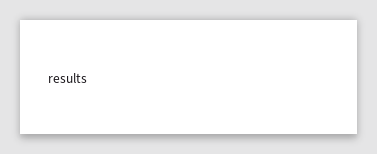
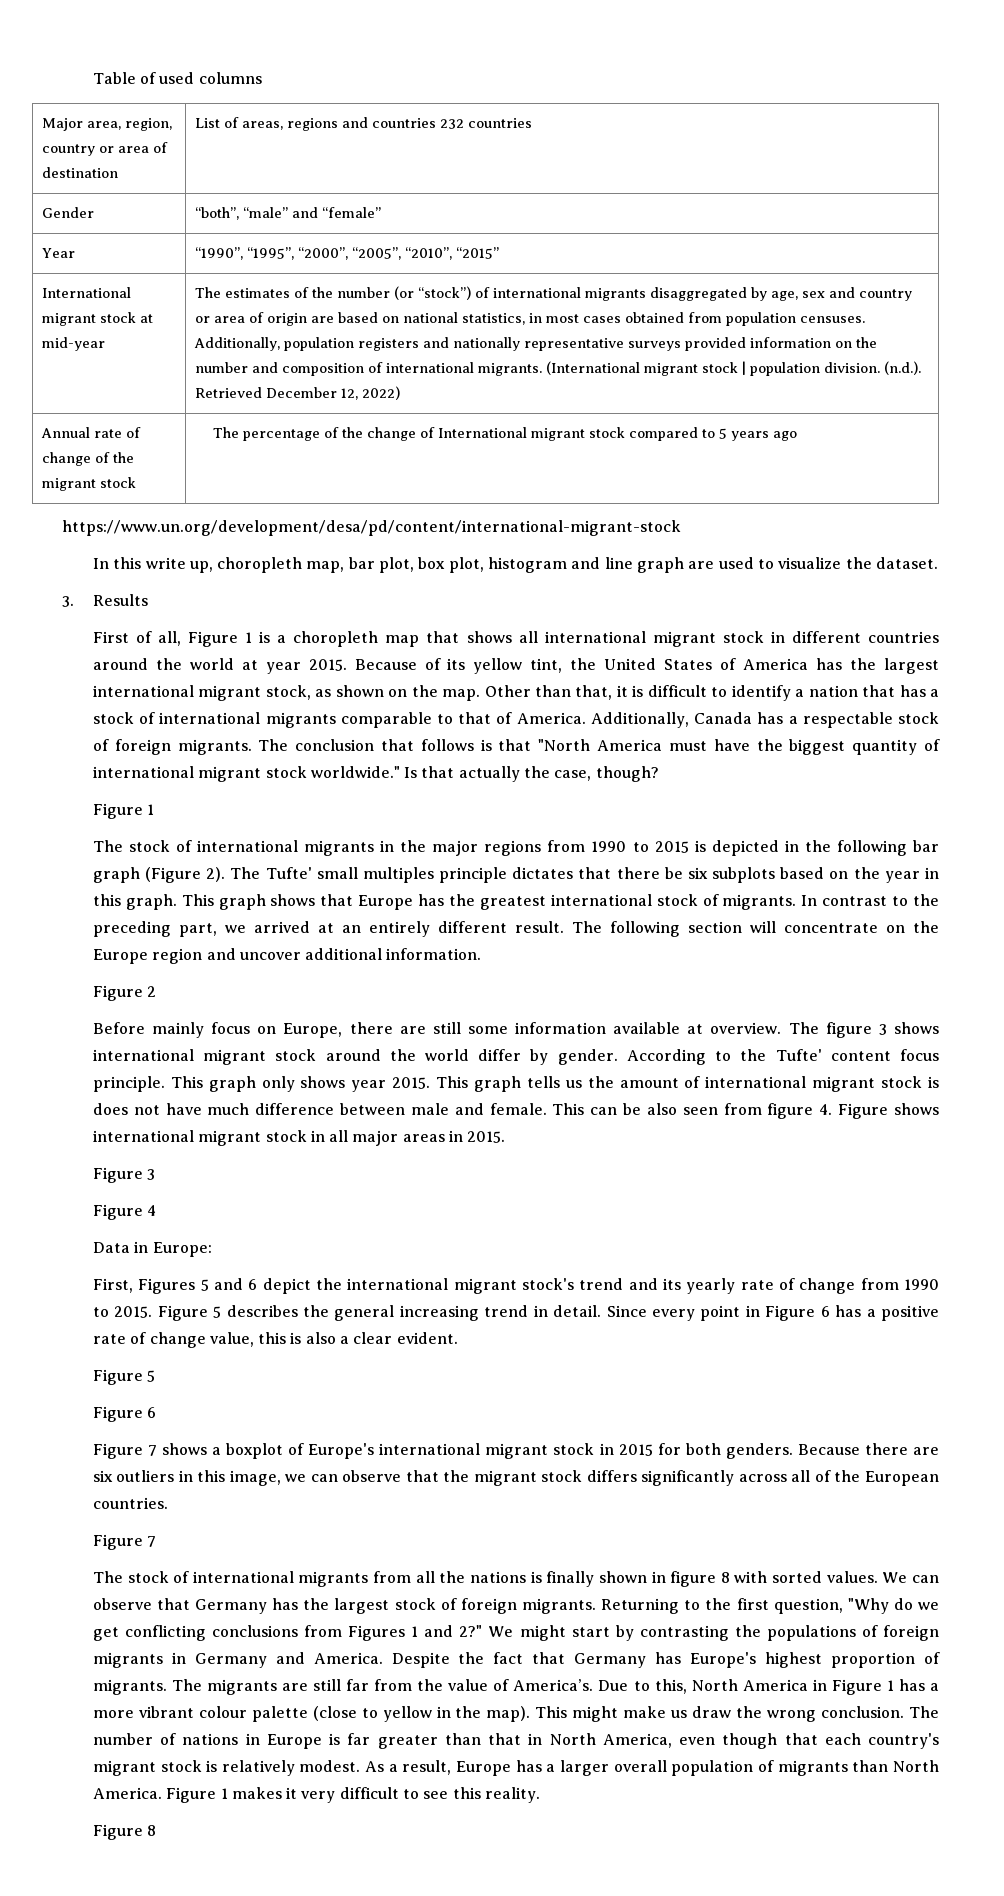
[48,73,87,83] results -> [92,72,262,84] [42,118,173,131] [42,142,169,156] [42,167,119,178] [195,117,533,131] [42,207,95,218] [195,207,382,220] [42,248,76,258] [195,247,500,260] [42,287,132,298] [42,312,154,326] [42,337,106,351] [195,286,913,301] [195,312,866,326] [194,337,878,351] [195,361,922,376] [195,386,401,400] [41,427,142,438] [42,452,135,466] [42,477,137,491] [213,427,798,441] [62,520,682,536] [92,557,938,573] [62,594,148,607] [92,631,940,647] [92,658,939,674] [92,685,939,701] [92,712,939,728] [92,739,940,755] [92,766,659,782] [92,803,155,819] [92,840,939,856] [92,867,940,883] [92,894,939,910] [92,921,939,937] [92,948,482,964] [92,985,157,1001] [92,1022,939,1038] [92,1049,939,1065] [92,1076,939,1092] [92,1103,939,1119] [92,1130,506,1146] [92,1167,156,1183] [92,1204,157,1220] [92,1241,212,1257] [92,1278,939,1294] [92,1305,940,1321] [92,1332,458,1348] [92,1369,156,1385] [92,1406,157,1422] [92,1443,940,1459] [92,1470,939,1486] [92,1497,168,1509] [92,1534,157,1550] [92,1571,940,1587] [92,1598,939,1614] [92,1625,939,1641] [92,1652,940,1668] [92,1679,939,1695] [92,1706,939,1722] [92,1733,939,1749] [92,1760,939,1776] [92,1787,541,1803] [92,1824,157,1840] Table of used columns // Major area, region, country or area of destination | List of areas, regions and countries 232 countries // Gender | “both”, “male” and “female” // Year | “1990”, “1995”, “2000”, “2005”, “2010”, “2015” // International migrant stock at mid-year | The estimates of the number (or “stock”) of international migrants disaggregated by age, sex and country or area of origin are based on national statistics, in most cases obtained from population censuses. Additionally, population registers and nationally representative surveys provided information on the number and composition of international migrants. (International migrant stock | population division. (n.d.). Retrieved December 12, 2022) // Annual rate of change of the migrant stock | The percentage of the change of International migrant stock compared to 5 years ago // https://www.un.org/development/desa/pd/content/international-migrant-stock // In this write up, choropleth map, bar plot, box plot, histogram and line graph are used to visualize the dataset. // 3. Results // First of all, Figure 1 is a choropleth map that shows all international migrant stock in different countries around the world at year 2015. Because of its yellow tint, the United States of America has the largest international migrant stock, as shown on the map. Other than that, it is difficult to identify a nation that has a stock of international migrants comparable to that of America. Additionally, Canada has a respectable stock of foreign migrants. The conclusion that follows is that "North America must have the biggest quantity of international migrant stock worldwide." Is that actually the case, though? // Figure 1 // The stock of international migrants in the major regions from 1990 to 2015 is depicted in the following bar graph (Figure 2). The Tufte' small multiples principle dictates that there be six subplots based on the year in this graph. This graph shows that Europe has the greatest international stock of migrants. In contrast to the preceding part, we arrived at an entirely different result. The following section will concentrate on the Europe region and uncover additional information. // Figure 2 // Before mainly focus on Europe, there are still some information available at overview. The figure 3 shows international migrant stock around the world differ by gender. According to the Tufte' content focus principle. This graph only shows year 2015. This graph tells us the amount of international migrant stock is does not have much difference between male and female. This can be also seen from figure 4. Figure shows international migrant stock in all major areas in 2015. // Figure 3 // Figure 4 // Data in Europe: // First, Figures 5 and 6 depict the international migrant stock's trend and its yearly rate of change from 1990 to 2015. Figure 5 describes the general increasing trend in detail. Since every point in Figure 6 has a positive rate of change value, this is also a clear evident. // Figure 5 // Figure 6 // Figure 7 shows a boxplot of Europe's international migrant stock in 2015 for both genders. Because there are six outliers in this image, we can observe that the migrant stock differs significantly across all of the European countries. // Figure 7 // The stock of international migrants from all the nations is finally shown in figure 8 with sorted values. We can observe that Germany has the largest stock of foreign migrants. Returning to the first question, "Why do we get conflicting conclusions from Figures 1 and 2?" We might start by contrasting the populations of foreign migrants in Germany and America. Despite the fact that Germany has Europe's highest proportion of migrants. The migrants are still far from the value of America’s. Due to this, North America in Figure 1 has a more vibrant colour palette (close to yellow in the map). This might make us draw the wrong conclusion. The number of nations in Europe is far greater than that in North America, even though that each country's migrant stock is relatively modest. As a result, Europe has a larger overall population of migrants than North America. Figure 1 makes it very difficult to see this reality. // Figure 8

